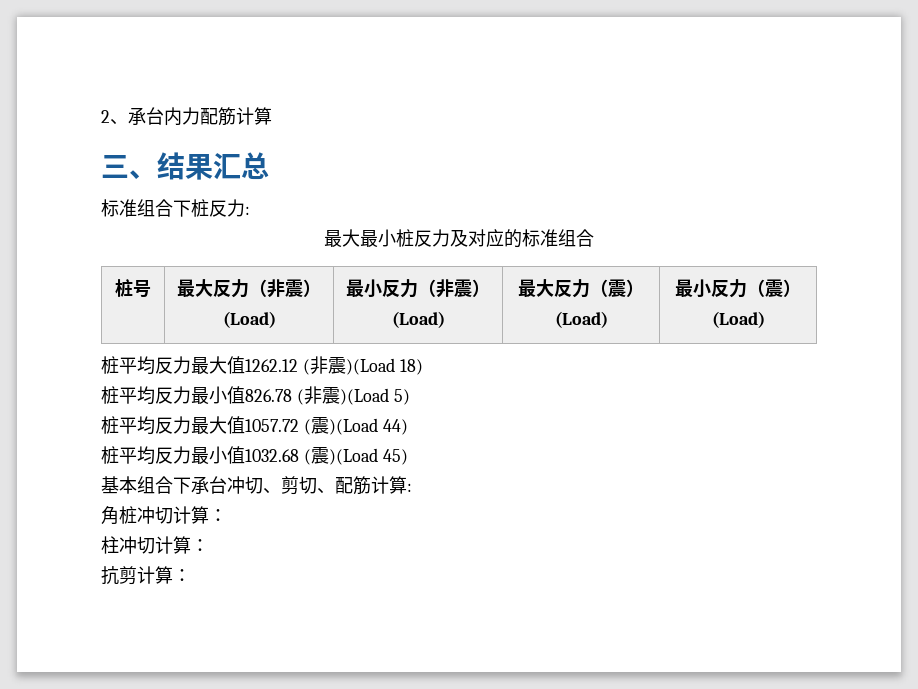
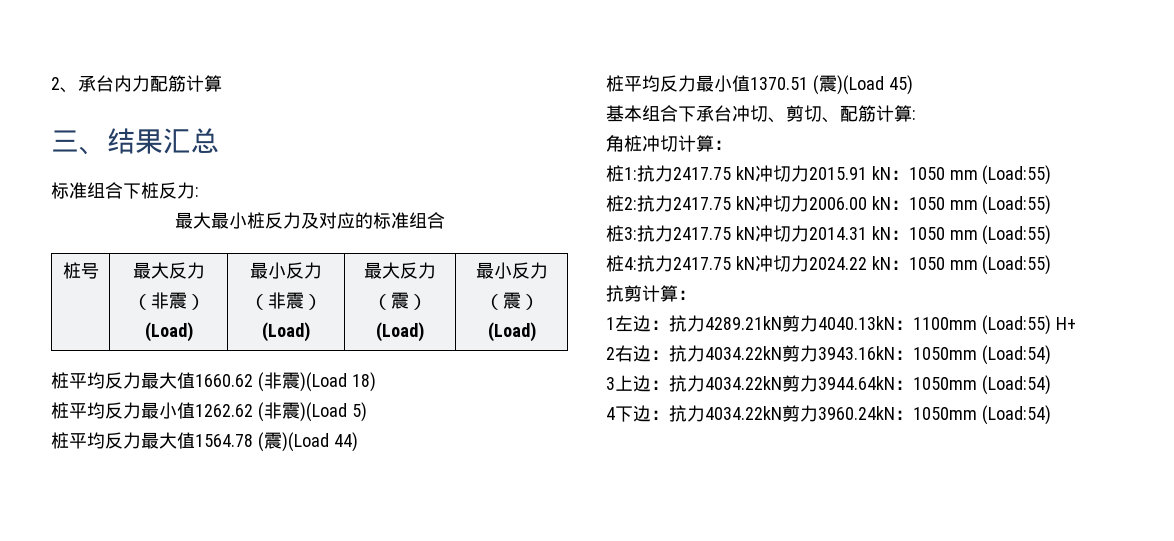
[245,359,298,372] 1262.12 -> [195,374,253,387] 1660.62
[245,389,292,402] 826.78 -> [195,404,253,417] 1262.62
[245,419,299,432] 1057.72 -> [195,434,253,447] 1564.78
[245,449,299,462] 1032.68 -> [750,77,808,90] 1370.51
[101,536,209,554] [101,566,191,585] 柱冲切计算： // 抗剪计算： -> [606,165,1052,185] [606,195,1052,215] [606,225,1052,245] [606,255,1052,275] [606,285,696,302] [606,315,1076,335] [606,345,1051,365] [606,375,1051,395] [606,405,1051,425] 桩1:抗力2417.75 kN冲切力2015.91 kN：1050 mm (Load:55) // 桩2:抗力2417.75 kN冲切力2006.00 kN：1050 mm (Load:55) // 桩3:抗力2417.75 kN冲切力2014.31 kN：1050 mm (Load:55) // 桩4:抗力2417.75 kN冲切力2024.22 kN：1050 mm (Load:55) // 抗剪计算： // 1左边：抗力4289.21kN剪力4040.13kN：1100mm (Load:55) H+ // 2右边：抗力4034.22kN剪力3943.16kN：1050mm (Load:54) // 3上边：抗力4034.22kN剪力3944.64kN：1050mm (Load:54) // 4下边：抗力4034.22kN剪力3960.24kN：1050mm (Load:54)

